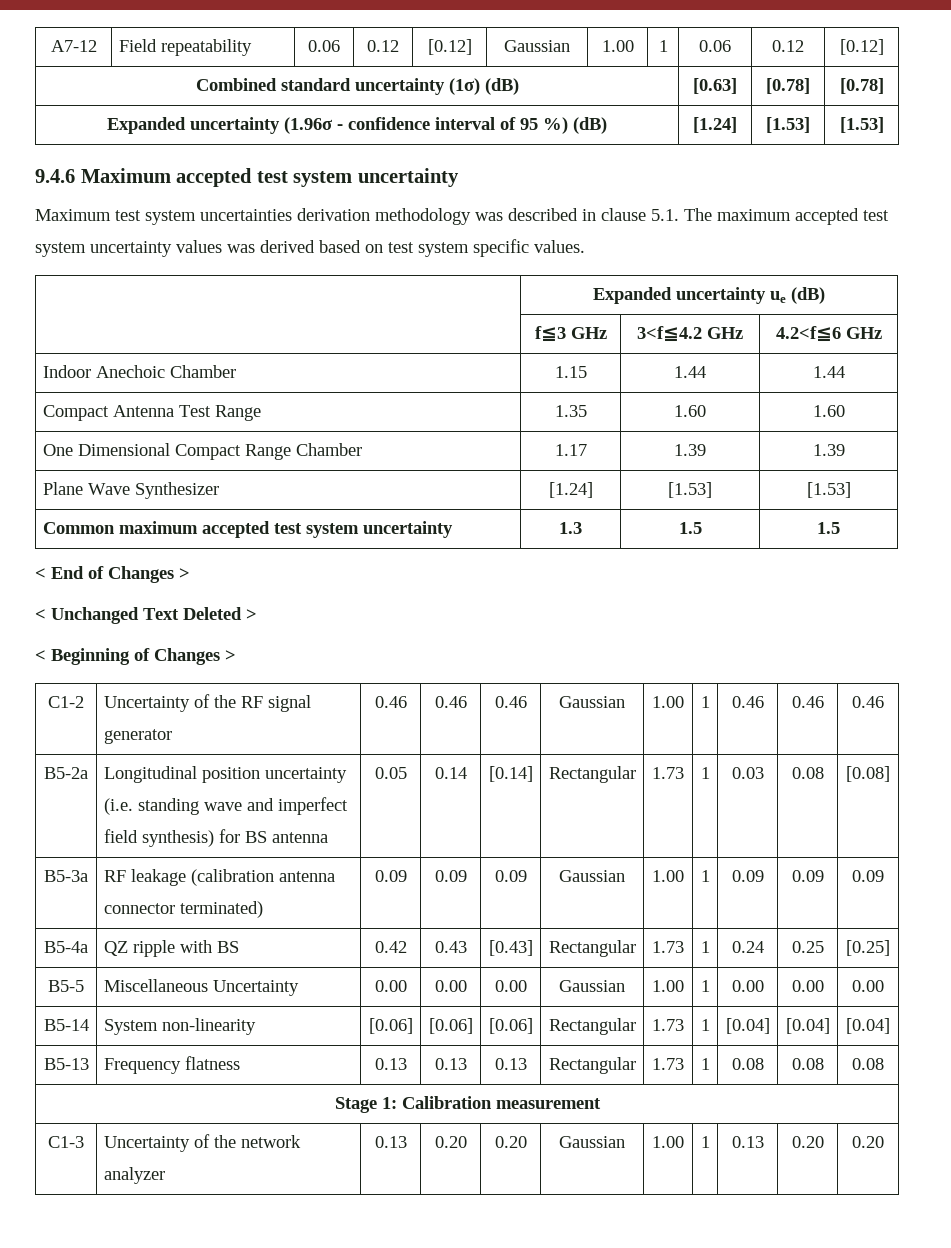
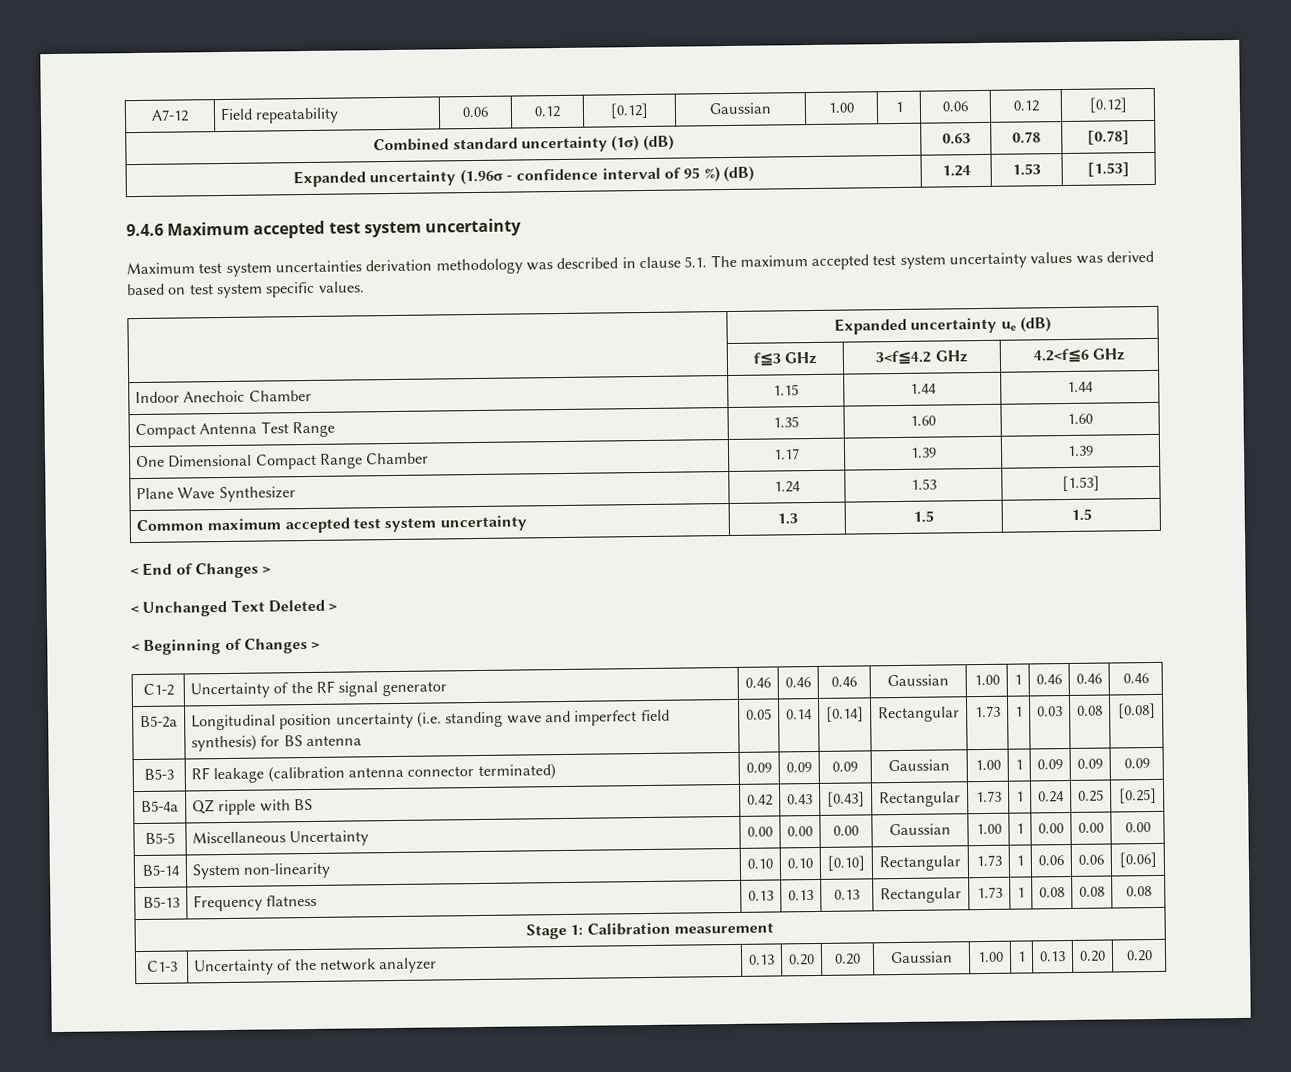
[693,78,737,94] [766,78,810,94] [0.63] | [0.78] -> [941,133,971,145] [1012,131,1041,144] 0.63 | 0.78
[693,117,737,133] [766,117,810,133] [1.24] | [1.53] -> [941,165,971,177] [1012,163,1041,176] 1.24 | 1.53
[548,482,593,498] [668,482,712,498] [1.24] | [1.53] -> [774,481,801,493] [910,478,937,490] 1.24 | 1.53
[44,870,88,882] B5-3a -> [144,768,174,780] B5-3
[368,1018,413,1034] [428,1018,473,1034] [488,1018,533,1034] [548,1018,636,1035] [652,1019,684,1031] [700,1019,710,1031] [725,1018,770,1034] [785,1018,830,1034] [846,1018,890,1034] [0.06] | [0.06] | [0.06] | Rectangular | 1.73 | 1 | [0.04] | [0.04] | [0.04] -> [747,858,773,869] [787,858,813,869] [827,855,865,871] [879,855,961,872] [975,854,1002,867] [1016,855,1024,866] [1038,855,1064,866] [1078,854,1104,865] [1118,851,1157,868] 0.10 | 0.10 | [0.10] | Rectangular | 1.73 | 1 | 0.06 | 0.06 | [0.06]

